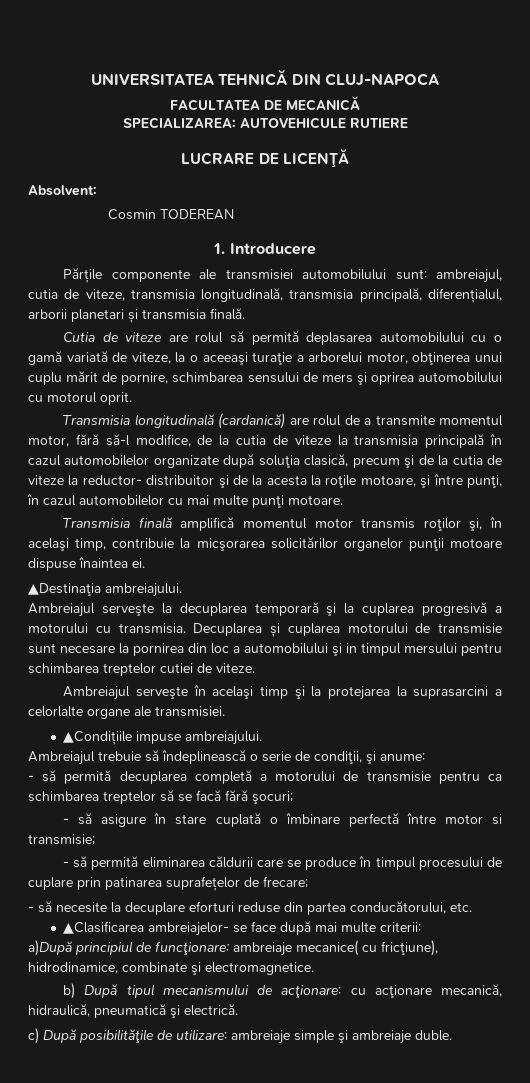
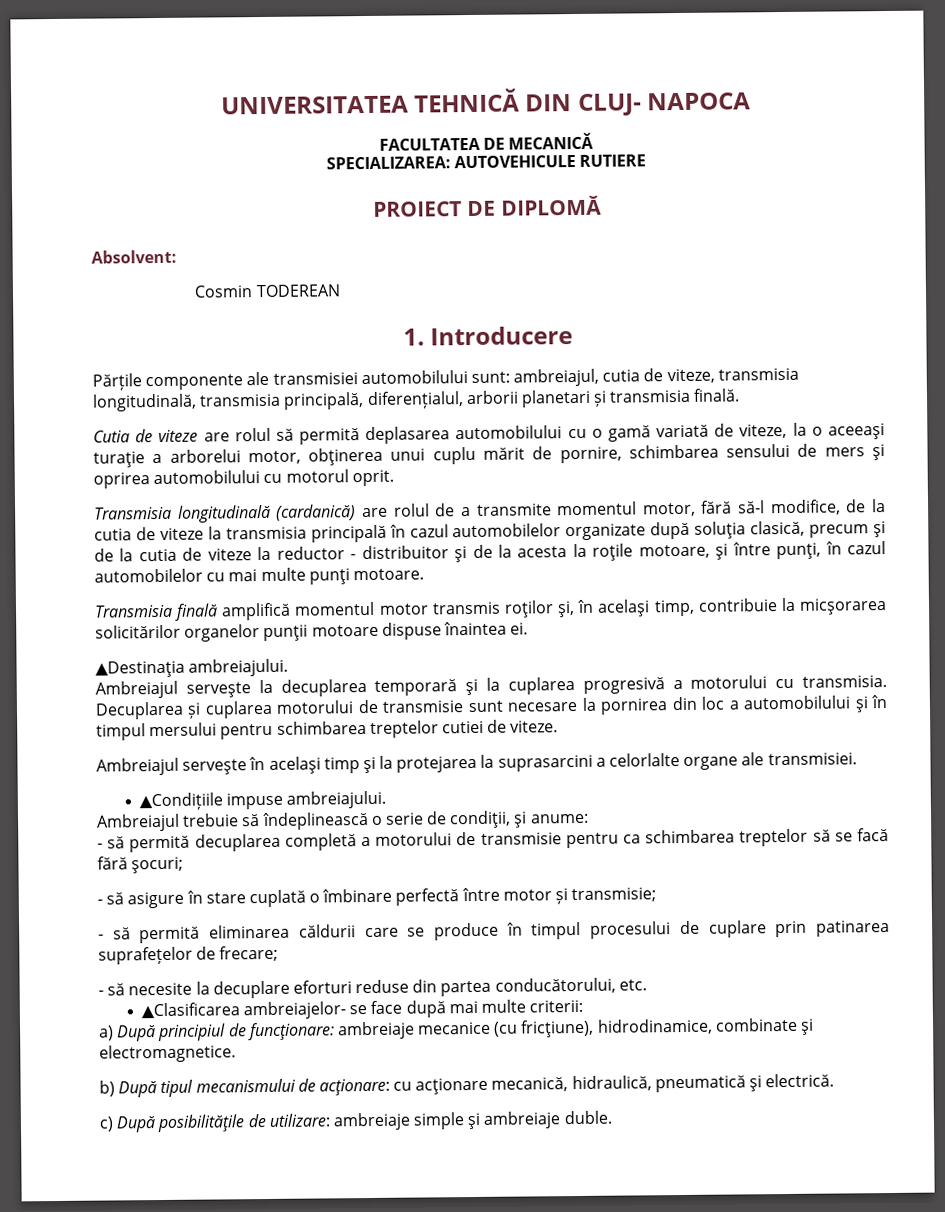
[324,73,439,86] CLUJ-NAPOCA -> [577,92,752,116] CLUJ- NAPOCA
[181,149,349,167] LUCRARE DE LICENŢĂ -> [373,195,602,217] PROIECT DE DIPLOMĂ
[82,475,142,485] reductor- -> [276,546,357,560] reductor -
[346,643,357,653] in -> [871,695,888,709] în
[492,814,503,825] si -> [555,888,569,905] și
[28,940,72,956] a)După -> [99,1025,157,1042] a) După
[296,940,377,956] mecanice( cu -> [417,1021,519,1037] mecanice (cu

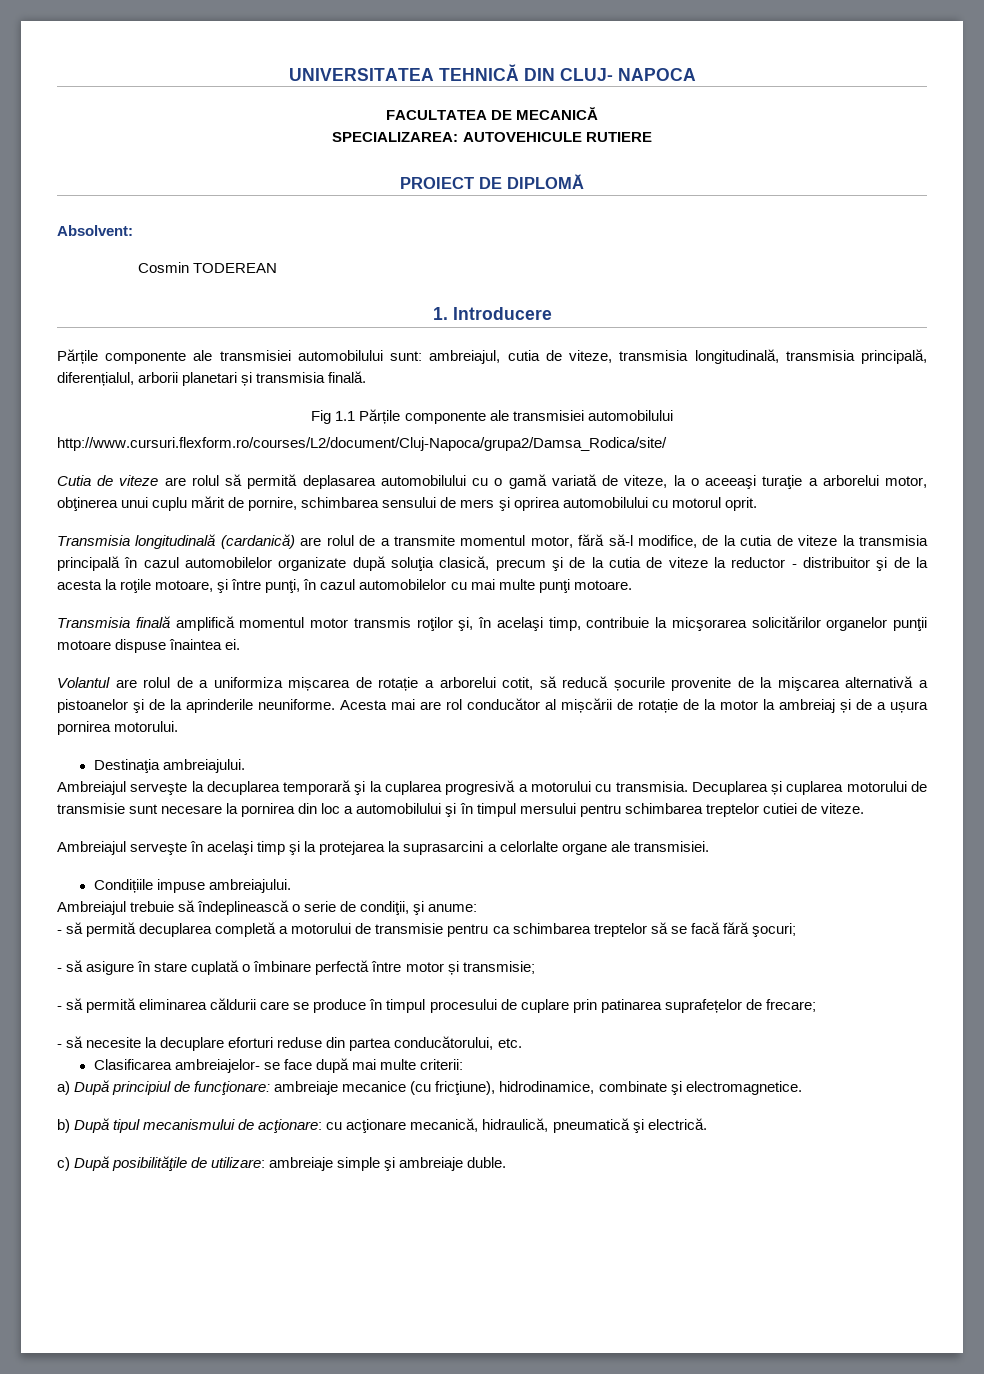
(741, 395) none -> [311,409,673,424] [57,437,667,451] // Fig 1.1 Părțile componente ale transmisiei automobilului // http://www.cursuri.flexform.ro/courses/L2/document/Cluj-Napoca/grupa2/Damsa_Rodica/site/
[95,660,185,678] ▲Destinaţia -> [57,676,928,691] [57,698,928,713] [57,721,179,735] [93,759,160,773] Volantul are rolul de a uniformiza mișcarea de rotație a arborelui cotit, să reducă șocurile provenite de la mişcarea alternativă a pistoanelor şi de la aprinderile neuniforme. Acesta mai are rol conducător al mișcării de rotație de la motor la ambreiaj și de a ușura pornirea motorului. // Destinaţia
[138,792,223,811] ▲Condițiile -> [93,879,153,893] Condițiile
[140,1002,240,1019] ▲Clasificarea -> [93,1059,172,1070] Clasificarea

